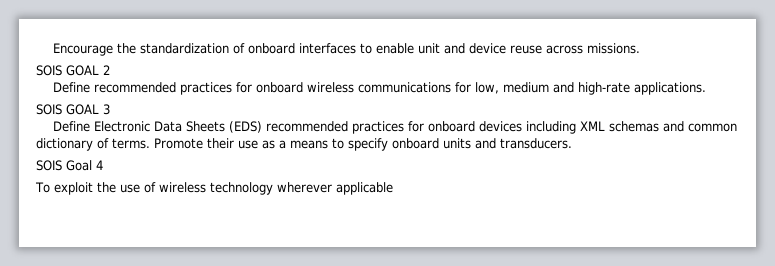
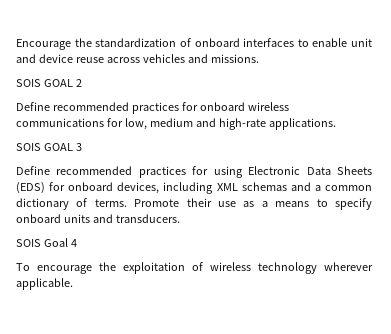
(584, 49) none -> [142,54,208,63] vehicles and
(91, 126) none -> [56,166,243,178] recommended practices for using
[266,121,523,134] recommended practices for onboard devices -> [49,182,160,194] for onboard devices,
(685, 126) none -> [314,185,321,191] a
[53,182,140,195] exploit the use -> [37,262,185,274] encourage the exploitation
[335,182,393,195] applicable -> [16,278,73,290] applicable.

